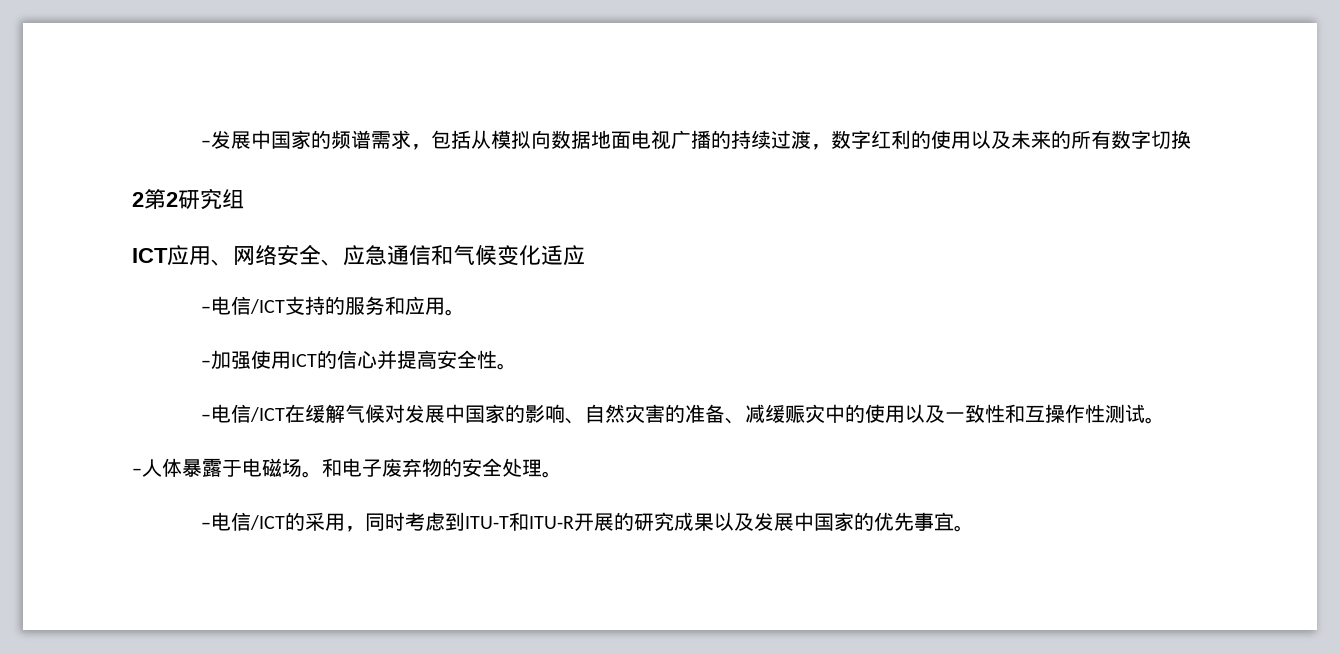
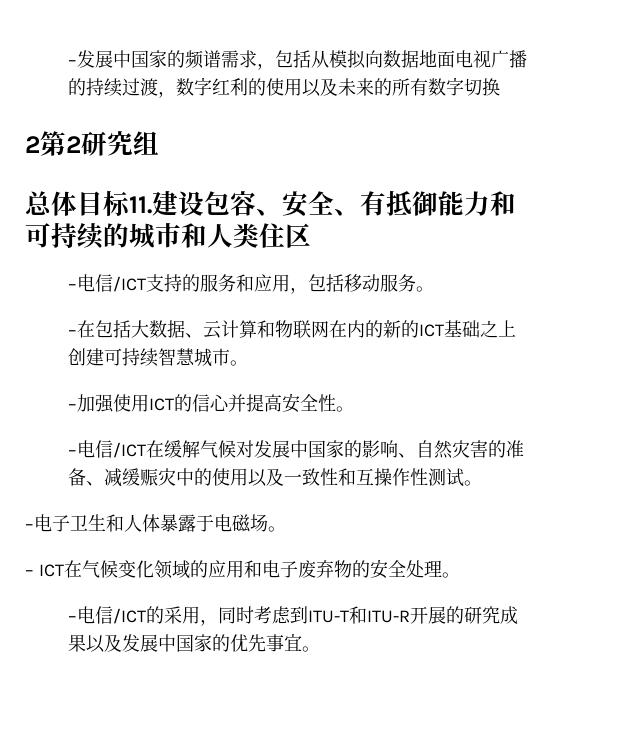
[132,245,585,266] ICT应用、网络安全、应急通信和气候变化适应 -> [25,190,516,217] [25,222,311,249] 总体目标11.建设包容、安全、有抵御能力和可持续的城市和人类住区
(446, 306) none -> [290,274,435,294] [68,320,517,339] [68,348,231,367] ，包括移动服务。 // –在包括大数据、云计算和物联网在内的新的ICT基础之上创建可持续智慧城市
(142, 471) none -> [34,514,124,532] 电子卫生和
(322, 474) none -> [25,560,244,579] // – ICT在气候变化领域的应用

